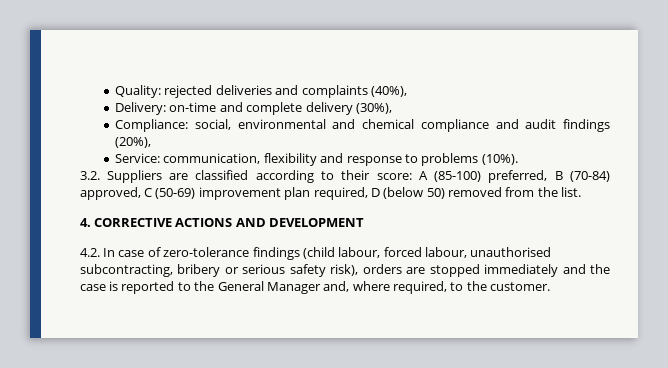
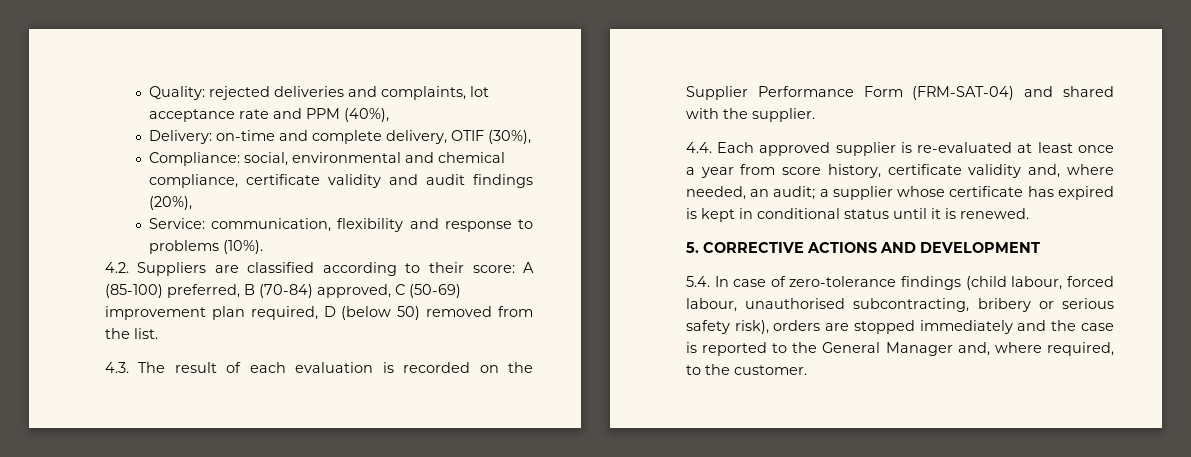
[301,85,368,98] complaints -> [380,86,489,100] [148,108,340,122] complaints, lot acceptance rate and PPM
[305,102,353,115] delivery -> [385,130,484,144] delivery, OTIF
[420,119,489,132] compliance -> [148,174,381,188] compliance, certificate validity
[79,171,100,180] 3.2. -> [104,262,129,273] 4.2.
[79,218,91,227] 4. -> [104,362,533,373] [685,86,1114,100] [685,108,815,122] [685,142,1114,156] [685,164,1114,178] [685,186,1114,200] [685,208,1029,222] [685,242,699,253] 4.3. The result of each evaluation is recorded on the Supplier Performance Form (FRM-SAT-04) and shared with the supplier. // 4.4. Each approved supplier is re-evaluated at least once a year from score history, certificate validity and, where needed, an audit; a supplier whose certificate has expired is kept in conditional status until it is renewed. // 5.
[79,248,100,257] 4.2. -> [685,276,710,287] 5.4.

